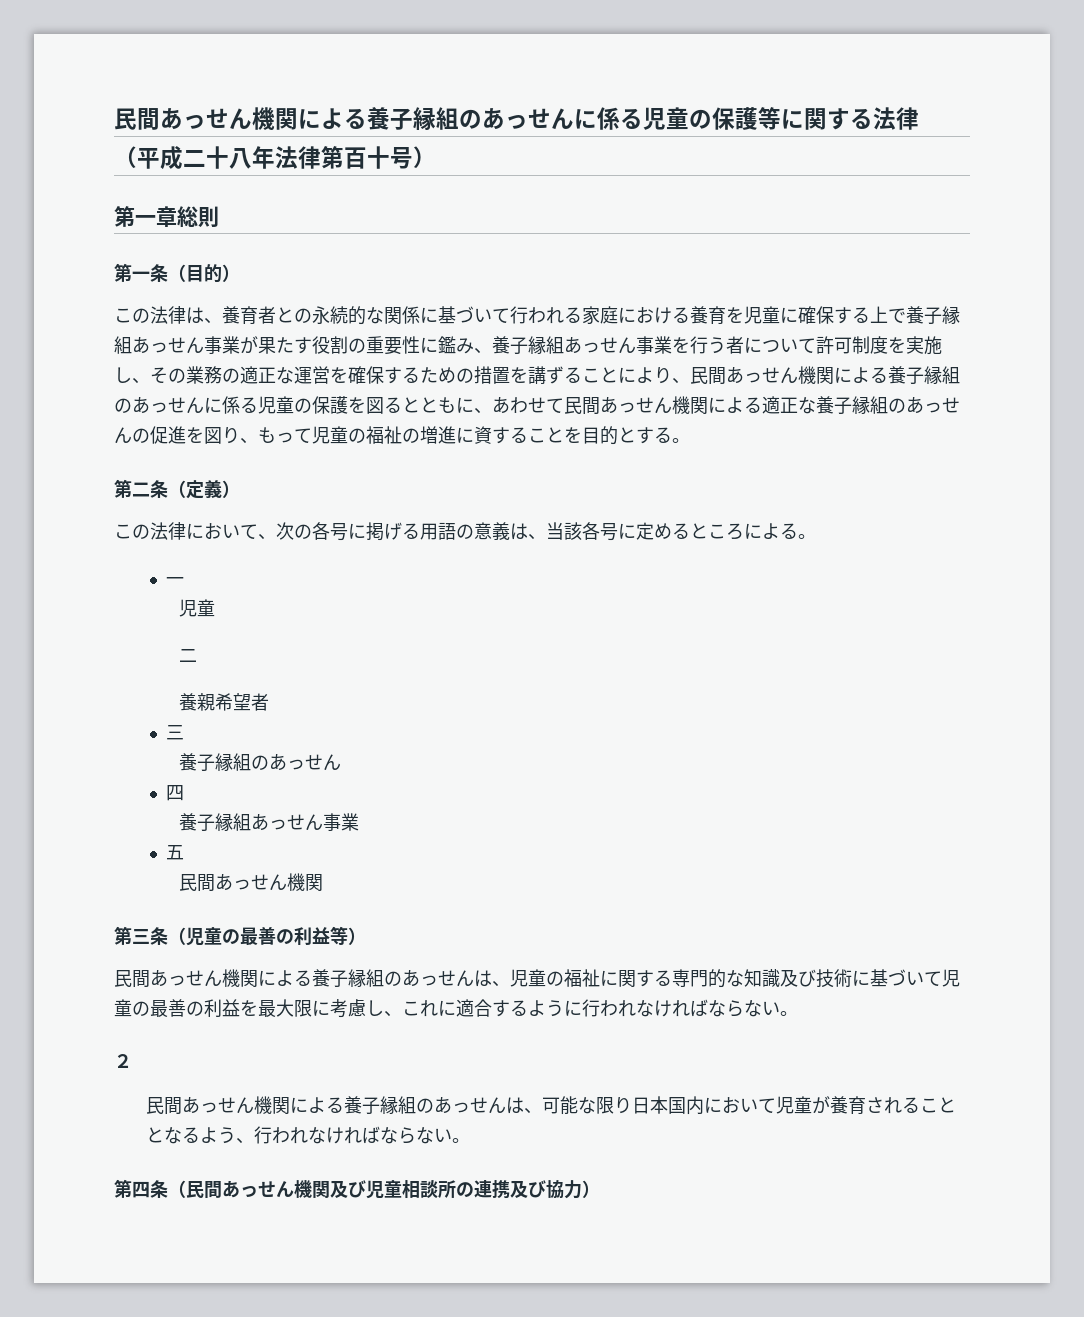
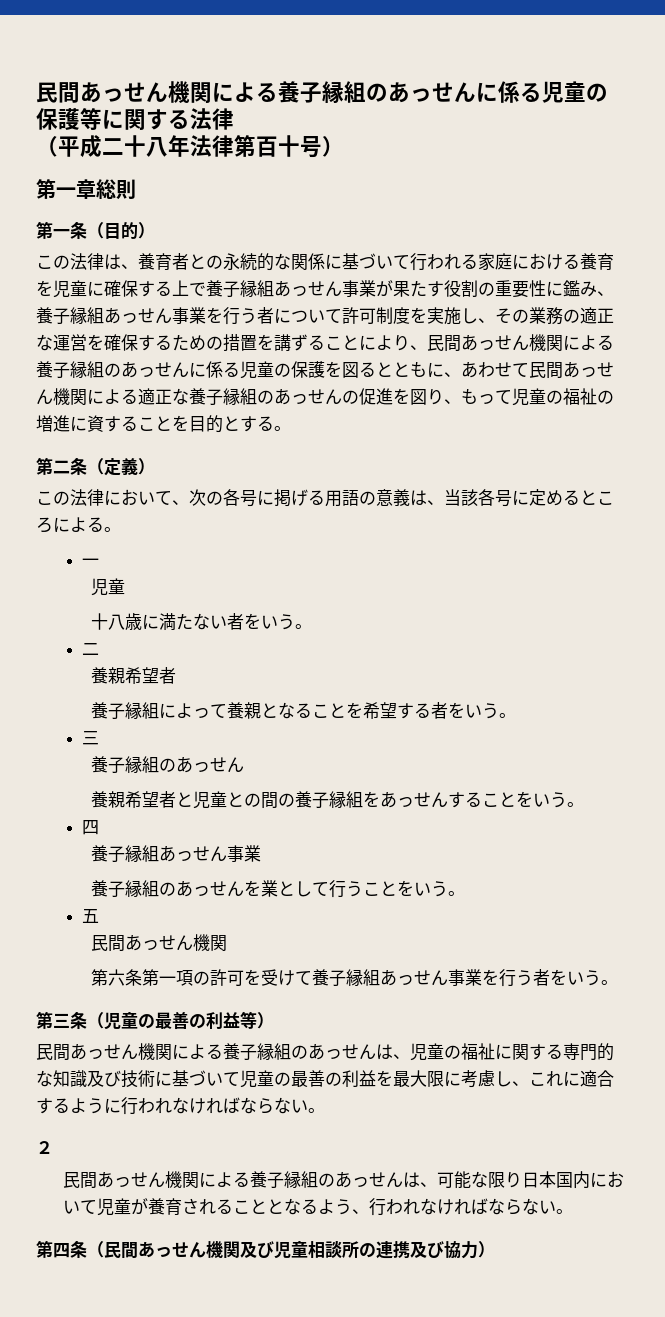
[178,649,197,662] [178,693,269,711] 二 // 養親希望者 -> [90,613,312,631] [82,643,100,655] [90,667,176,684] [90,702,516,720] 十八歳に満たない者をいう。 // 二 // 養親希望者 // 養子縁組によって養親となることを希望する者をいう。
(341, 762) none -> [90,791,584,809] // 養親希望者と児童との間の養子縁組をあっせんすることをいう。
(359, 822) none -> [90,880,465,898] // 養子縁組のあっせんを業として行うことをいう。
(323, 882) none -> [90,969,618,987] // 第六条第一項の許可を受けて養子縁組あっせん事業を行う者をいう。

